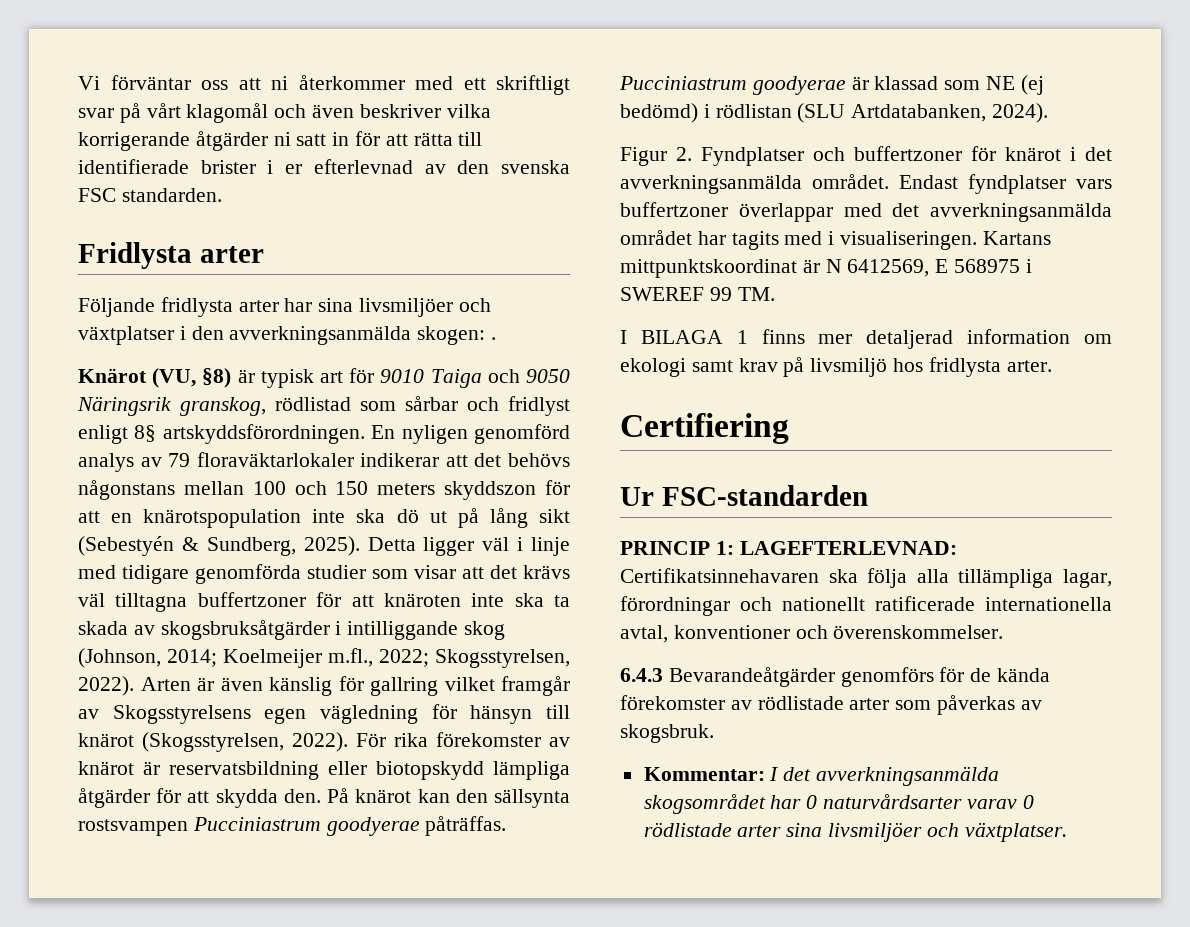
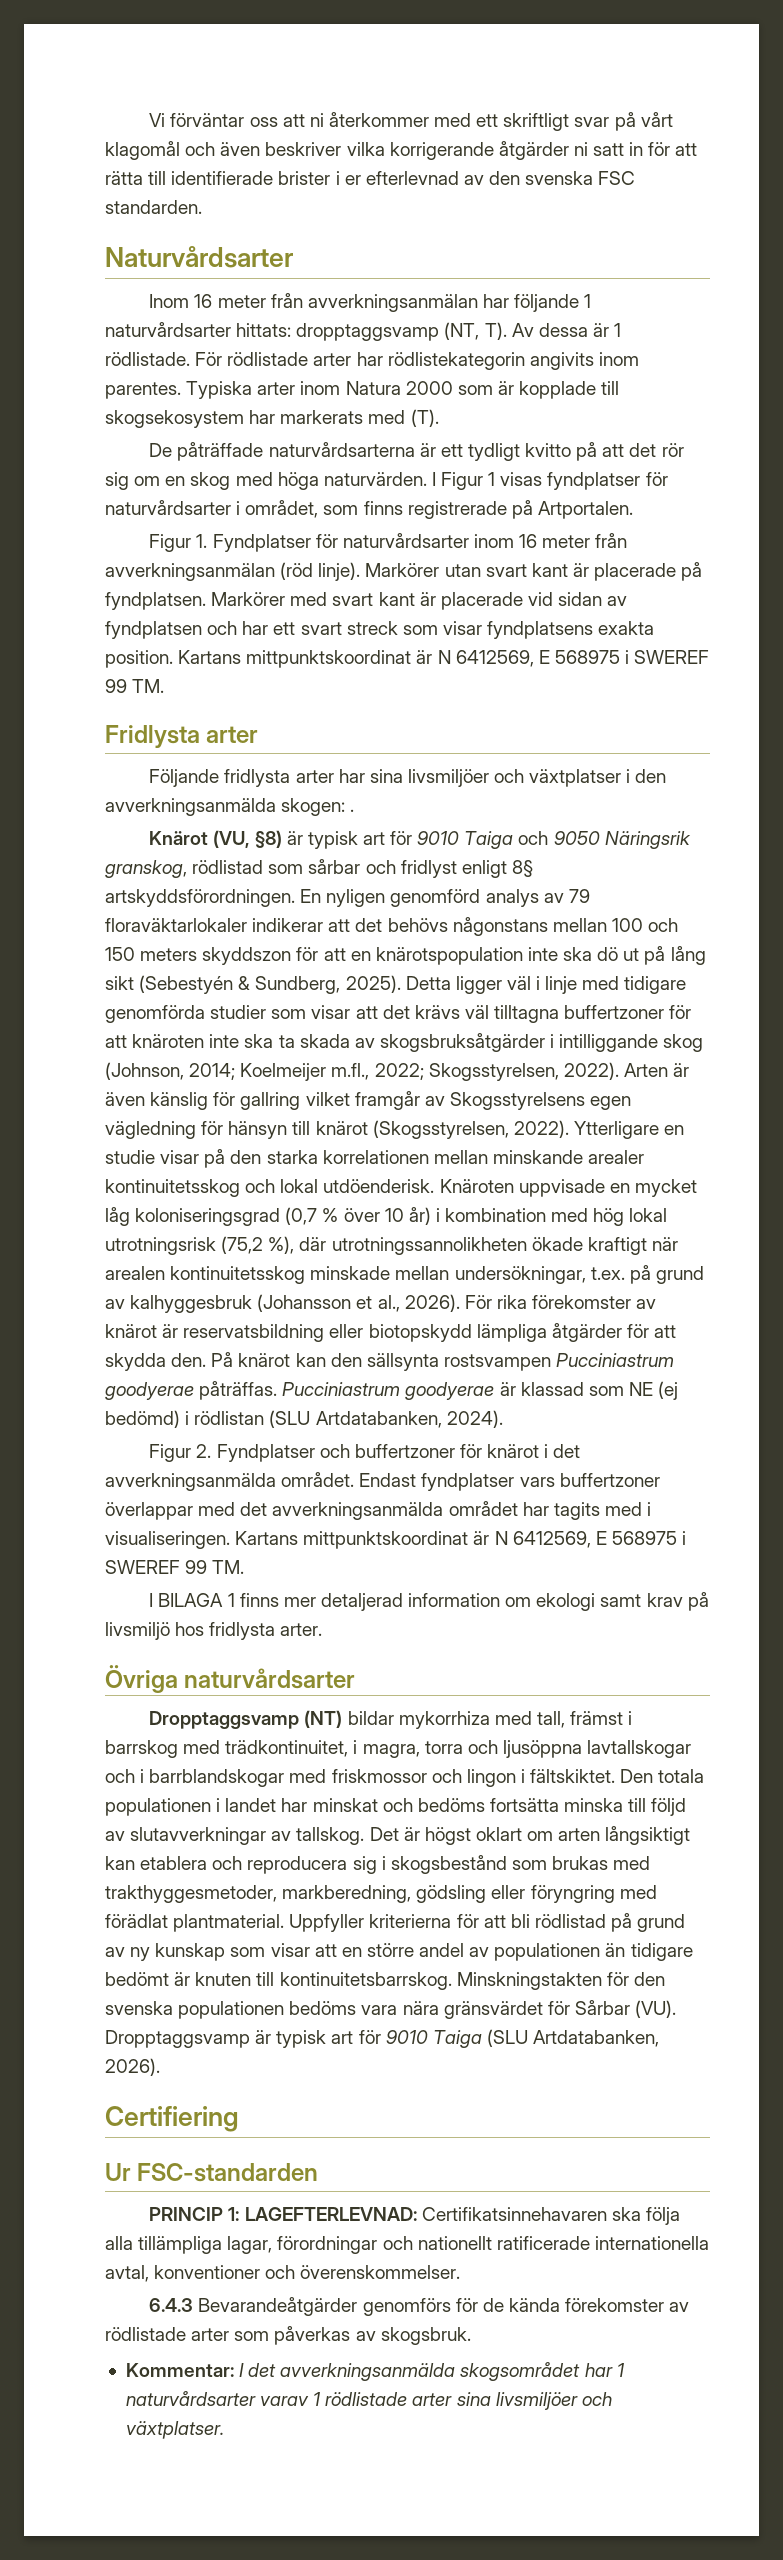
(222, 195) none -> [105,246,293,268] [149,293,592,312] [105,322,622,341] [105,352,639,370] [105,381,620,399] [105,409,439,428] [149,442,684,461] [105,472,668,490] [105,500,633,519] [149,533,628,552] [105,562,703,581] [105,592,628,610] [105,621,655,639] [105,650,710,668] [105,679,165,693] // Naturvårdsarter // Inom 16 meter från avverkningsanmälan har följande 1 naturvårdsarter hittats: dropptaggsvamp (NT, T). Av dessa är 1 rödlistade. För rödlistade arter har rödlistekategorin angivits inom parentes. Typiska arter inom Natura 2000 som är kopplade till skogsekosystem har markerats med (T). // De påträffade naturvårdsarterna är ett tydligt kvitto på att det rör sig om en skog med höga naturvärden. I Figur 1 visas fyndplatser för naturvårdsarter i området, som finns registrerade på Artportalen. // Figur 1. Fyndplatser för naturvårdsarter inom 16 meter från avverkningsanmälan (röd linje). Markörer utan svart kant är placerade på fyndplatsen. Markörer med svart kant är placerade vid sidan av fyndplatsen och har ett svart streck som visar fyndplatsens exakta position. Kartans mittpunktskoordinat är N 6412569, E 568975 i SWEREF 99 TM.
(348, 742) none -> [573,1121,685,1139] [105,1149,645,1168] [105,1179,697,1197] [105,1207,668,1226] [105,1236,678,1255] [105,1265,704,1284] [105,1294,460,1313] Ytterligare en studie visar på den starka korrelationen mellan minskande arealer kontinuitetsskog och lokal utdöenderisk. Knäroten uppvisade en mycket låg koloniseringsgrad (0,7 % över 10 år) i kombination med hög lokal utrotningsrisk (75,2 %), där utrotningssannolikheten ökade kraftigt när arealen kontinuitetsskog minskade mellan undersökningar, t.ex. på grund av kalhyggesbruk (Johansson et al., 2026).
(1052, 366) none -> [105,1665,356,1693] [149,1710,633,1729] [105,1740,692,1758] [105,1769,705,1787] [105,1798,687,1816] [105,1826,691,1845] [105,1855,651,1874] [105,1885,657,1903] [105,1913,686,1932] [105,1943,693,1961] [105,1972,665,1990] [105,2000,677,2019] [105,2029,660,2048] [105,2058,160,2076] // Övriga naturvårdsarter // Dropptaggsvamp (NT) bildar mykorrhiza med tall, främst i barrskog med trädkontinuitet, i magra, torra och ljusöppna lavtallskogar och i barrblandskogar med friskmossor och lingon i fältskiktet. Den totala populationen i landet har minskat och bedöms fortsätta minska till följd av slutavverkningar av tallskog. Det är högst oklart om arten långsiktigt kan etablera och reproducera sig i skogsbestånd som brukas med trakthyggesmetoder, markberedning, gödsling eller föryngring med förädlat plantmaterial. Uppfyller kriterierna för att bli rödlistad på grund av ny kunskap som visar att en större andel av populationen än tidigare bedömt är knuten till kontinuitetsbarrskog. Minskningstakten för den svenska populationen bedöms vara nära gränsvärdet för Sårbar (VU). Dropptaggsvamp är typisk art för 9010 Taiga (SLU Artdatabanken, 2026).
[806,795,818,809] 0 -> [616,2363,624,2377] 1
[1022,795,1034,809] 0 -> [313,2392,321,2406] 1

